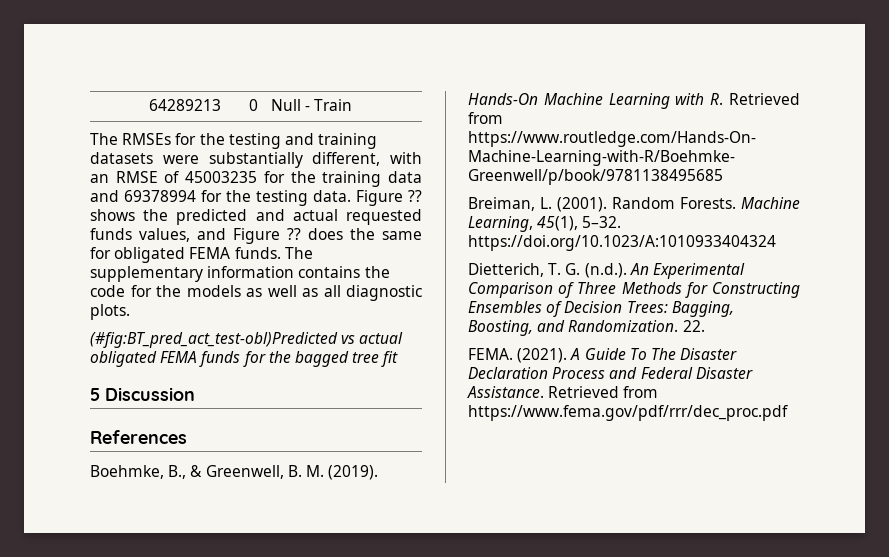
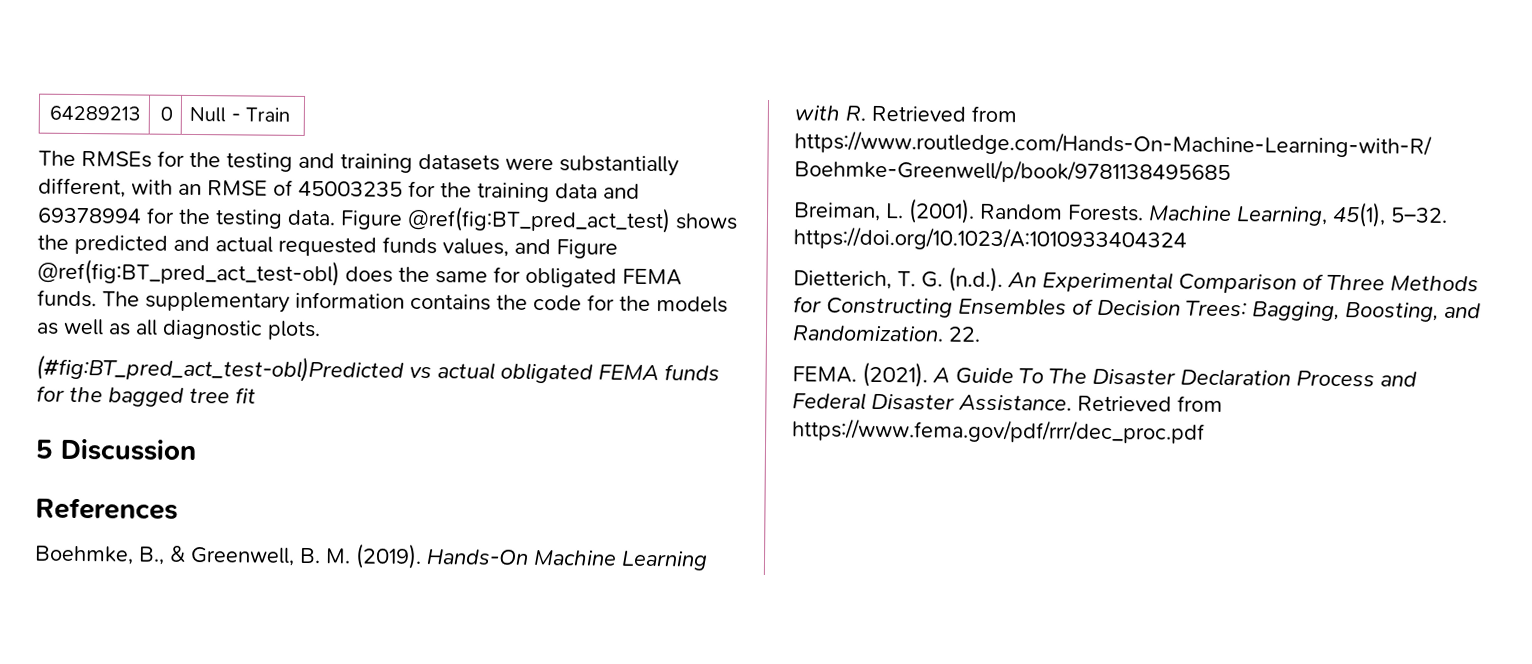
[408,190,422,202] ?? -> [407,205,671,234] @ref(fig:BT_pred_act_test)
[287,228,301,240] ?? -> [37,258,340,287] @ref(fig:BT_pred_act_test-obl)

